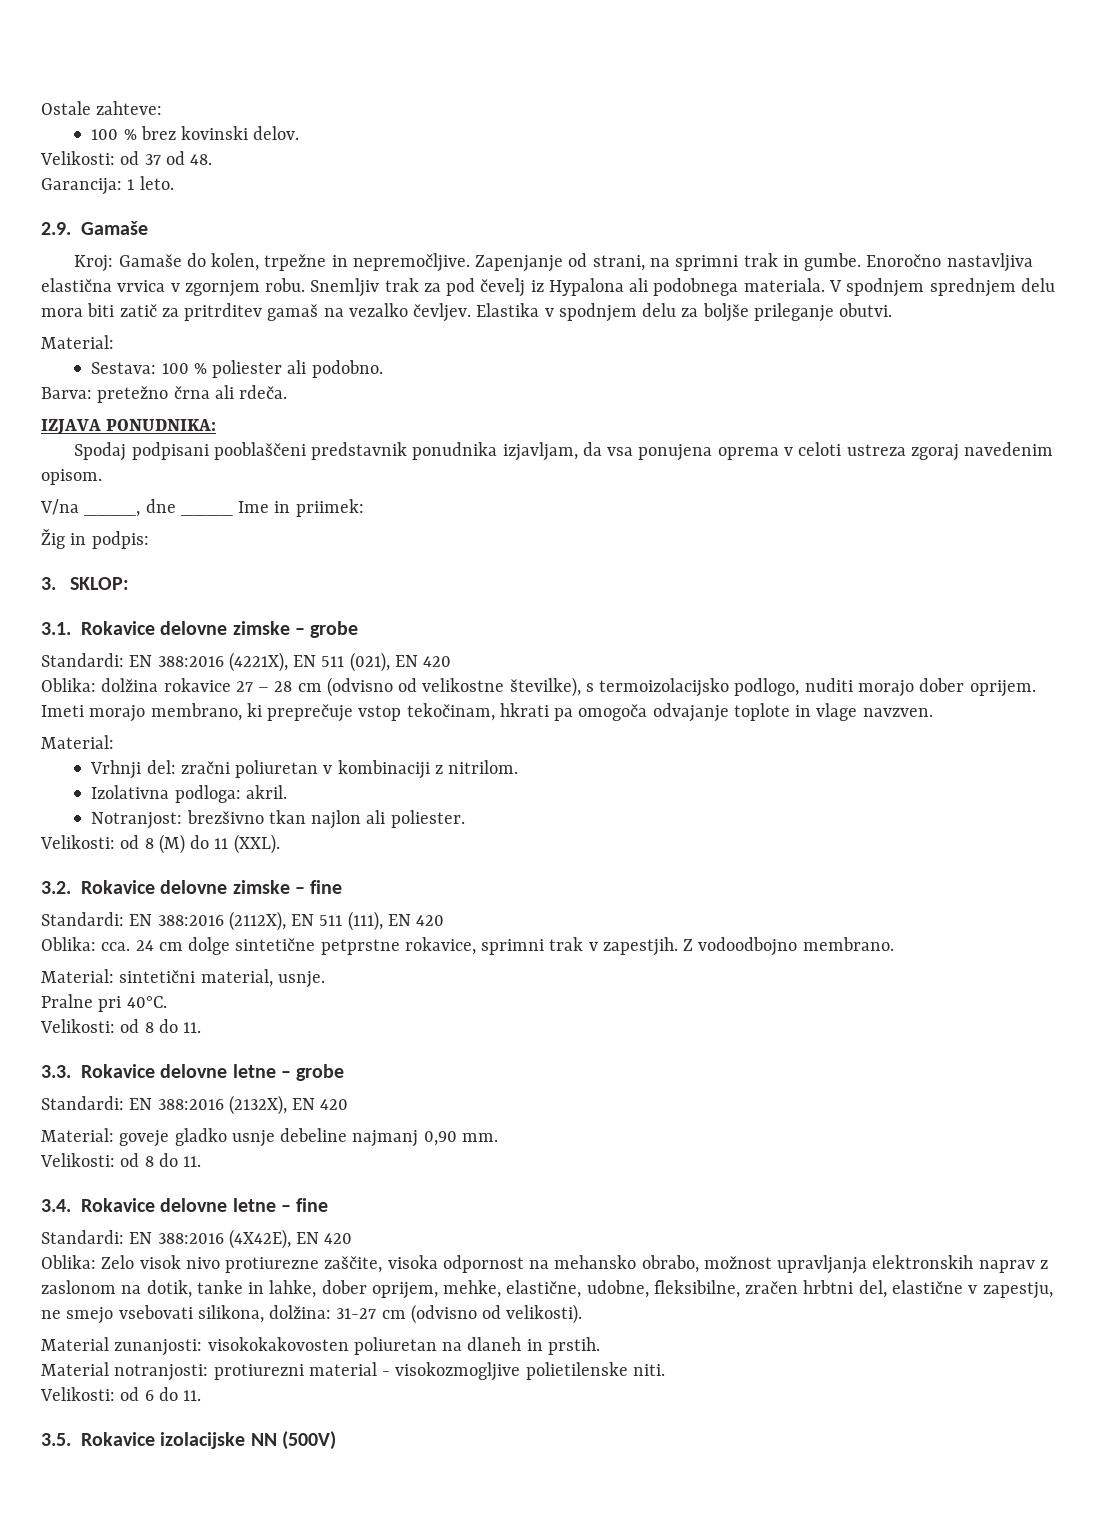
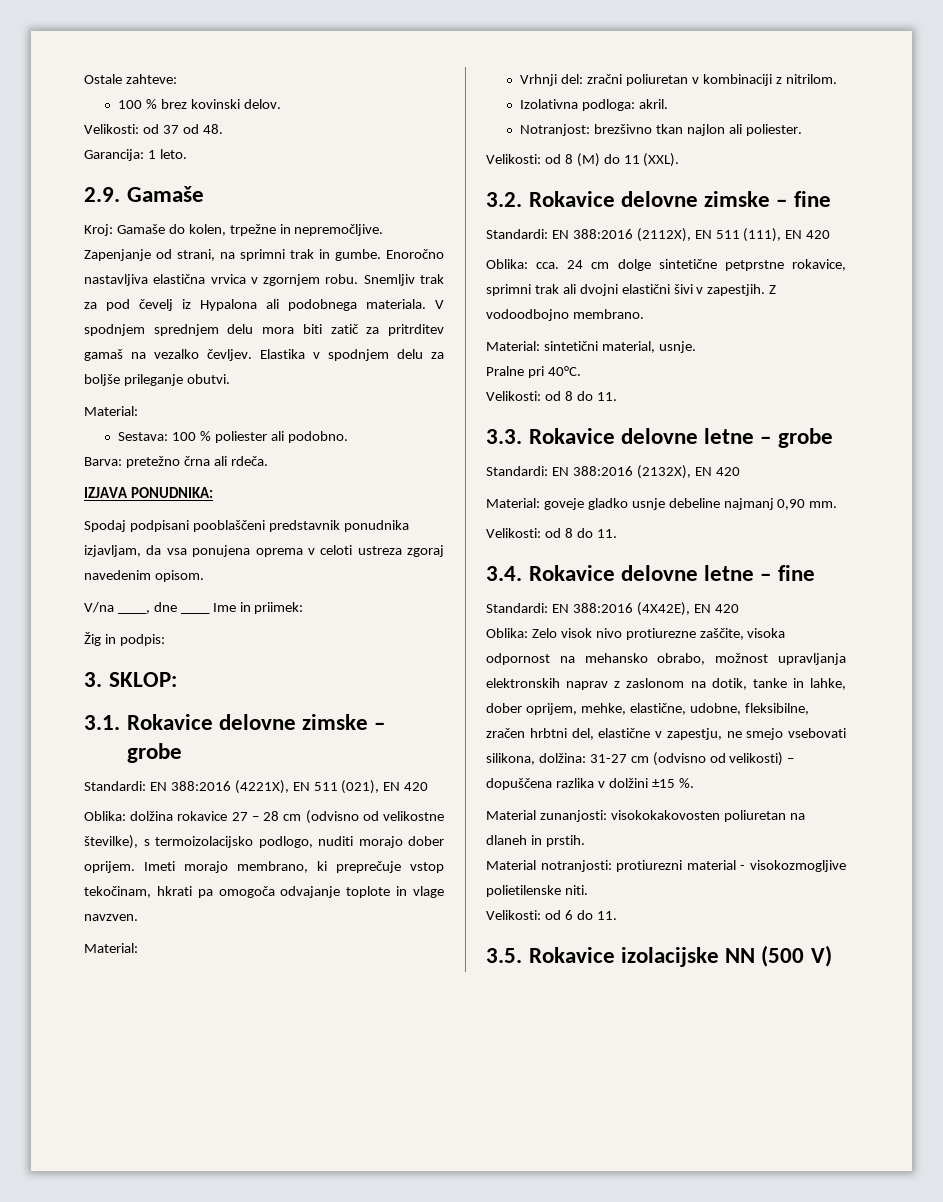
(584, 944) none -> [562,284,693,296] ali dvojni elastični šivi
[506,1304,583,1324] velikosti). -> [729,752,795,766] [486,778,694,790] velikosti) – dopuščena razlika v dolžini ±15 %.
[281,1431,336,1450] (500V) -> [761,945,832,967] (500 V)

